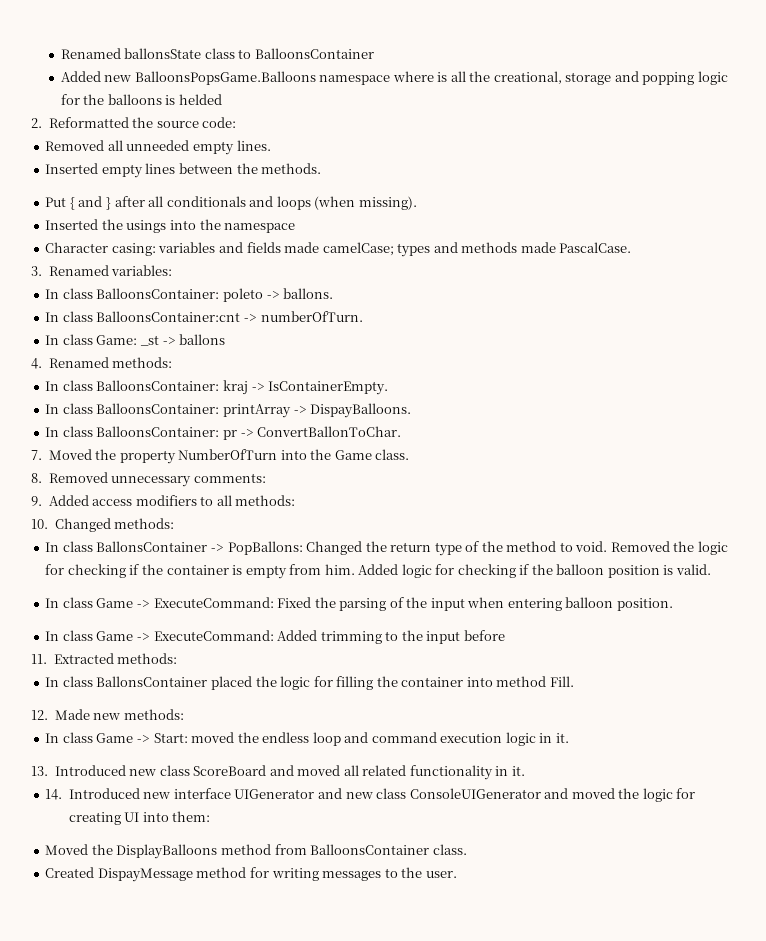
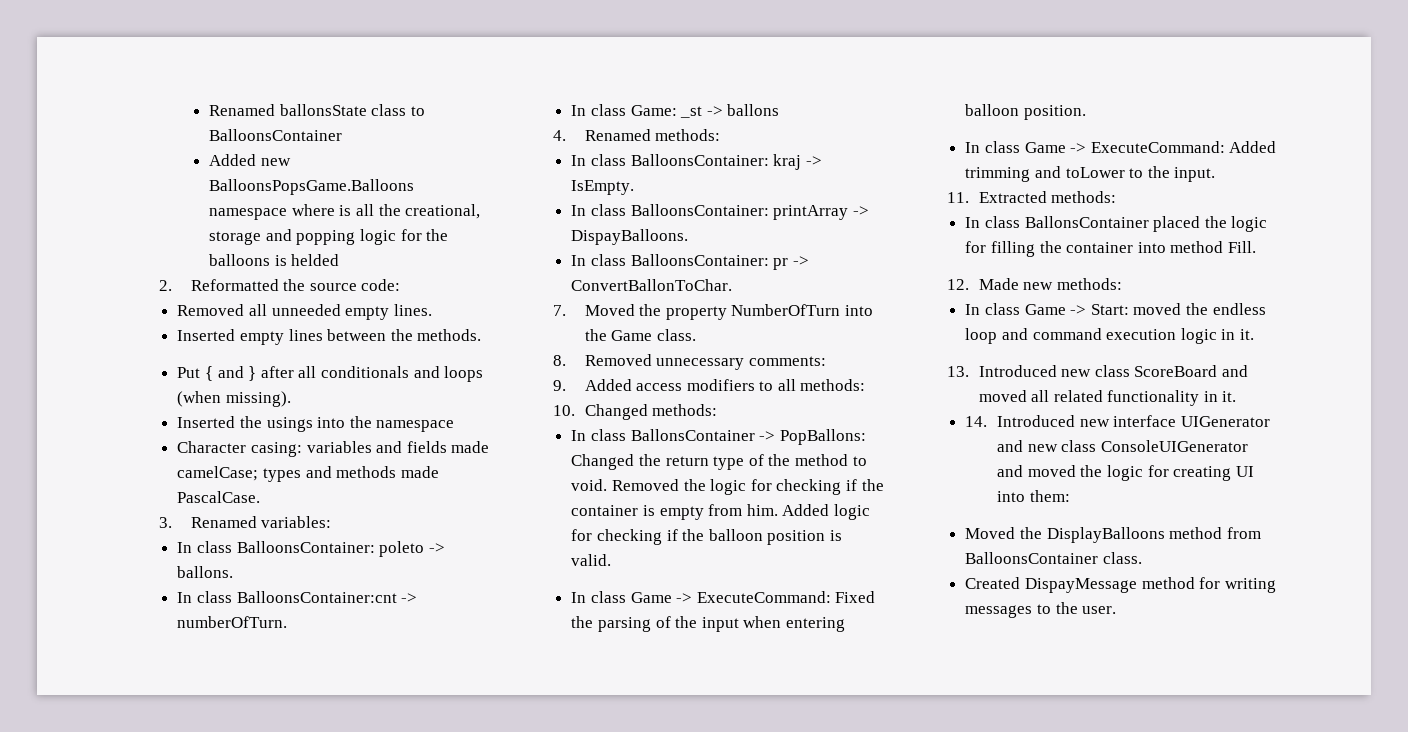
[268,381,389,395] IsContainerEmpty. -> [571,180,635,195] IsEmpty.
[385,630,505,644] to the input before -> [1035,166,1216,182] and toLower to the input.

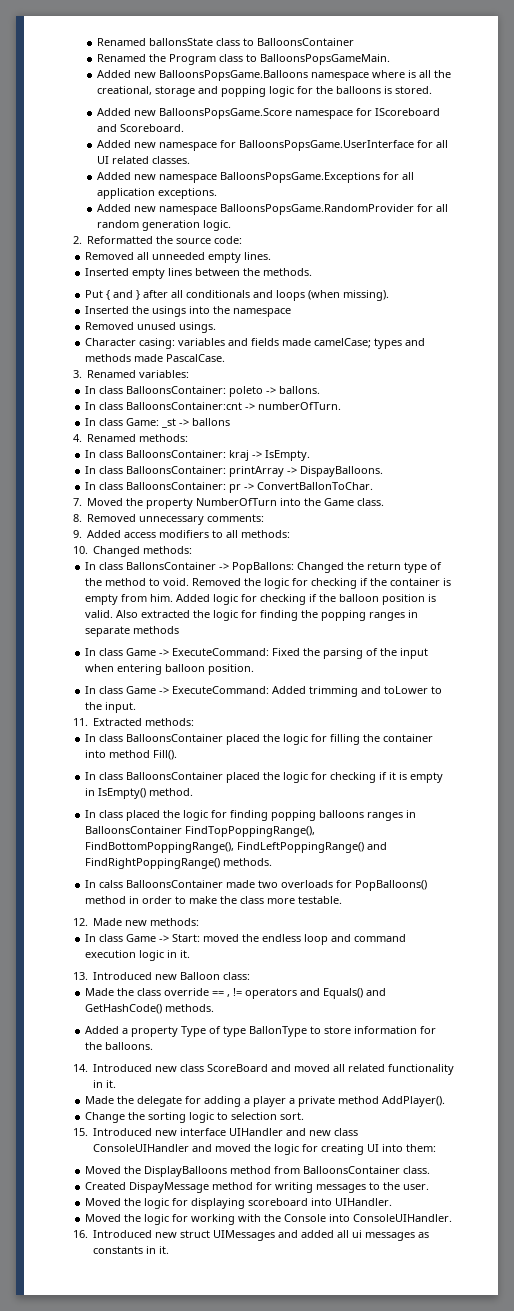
(343, 135) none -> [97,54,391,65] // Renamed the Program class to BalloonsPopsGameMain.
[291,254,340,266] helded -> [395,86,433,94] [97,108,441,119] [97,124,185,132] [97,140,449,151] [97,156,191,164] [97,172,415,183] [97,188,218,199] [97,204,449,215] [97,220,232,231] stored. // Added new BalloonsPopsGame.Score namespace for IScoreboard and Scoreboard. // Added new namespace for BalloonsPopsGame.UserInterface for all UI related classes. // Added new namespace BalloonsPopsGame.Exceptions for all application exceptions. // Added new namespace BalloonsPopsGame.RandomProvider for all random generation logic.
(455, 426) none -> [84,322,216,333] // Removed unused usings.
(612, 560) none -> [115,610,418,621] [84,626,179,637] Also extracted the logic for finding the popping ranges in separate methods
[1024,216,1149,228] BallonsContainer -> [125,734,223,742] BalloonsContainer
[1228,241,1257,253] Fill. -> [152,750,177,760] [84,772,443,783] [84,788,193,799] [84,810,416,821] [84,826,315,837] [84,842,387,853] [84,858,272,869] [84,880,427,891] [84,896,342,904] Fill(). // In class BalloonsContainer placed the logic for checking if it is empty in IsEmpty() method. // In class placed the logic for finding popping balloons ranges in BalloonsContainer FindTopPoppingRange(), FindBottomPoppingRange(), FindLeftPoppingRange() and FindRightPoppingRange() methods. // In calss BalloonsContainer made two overloads for PopBalloons() method in order to make the class more testable.
(1092, 373) none -> [179,972,250,980] [84,988,386,999] [84,1004,214,1014] [84,1026,436,1037] [84,1042,153,1050] [72,1064,177,1072] Balloon class: // Made the class override == , != operators and Equals() and GetHashCode() methods. // Added a property Type of type BallonType to store information for the balloons. // 14. Introduced new
[965,416,988,427] 14. -> [84,1096,445,1107] [84,1112,304,1123] [72,1128,88,1136] Made the delegate for adding a player a private method AddPlayer(). // Change the sorting logic to selection sort. // 15.
[1180,416,1270,427] UIGenerator -> [228,1128,283,1136] UIHandler
[1100,440,1248,452] ConsoleUIGenerator -> [92,1144,189,1152] ConsoleUIHandler
(1117, 610) none -> [84,1198,392,1209] [84,1214,452,1225] [72,1230,429,1241] [92,1246,169,1254] // Moved the logic for displaying scoreboard into UIHandler. // Moved the logic for working with the Console into ConsoleUIHandler. // 16. Introduced new struct UIMessages and added all ui messages as constants in it.

